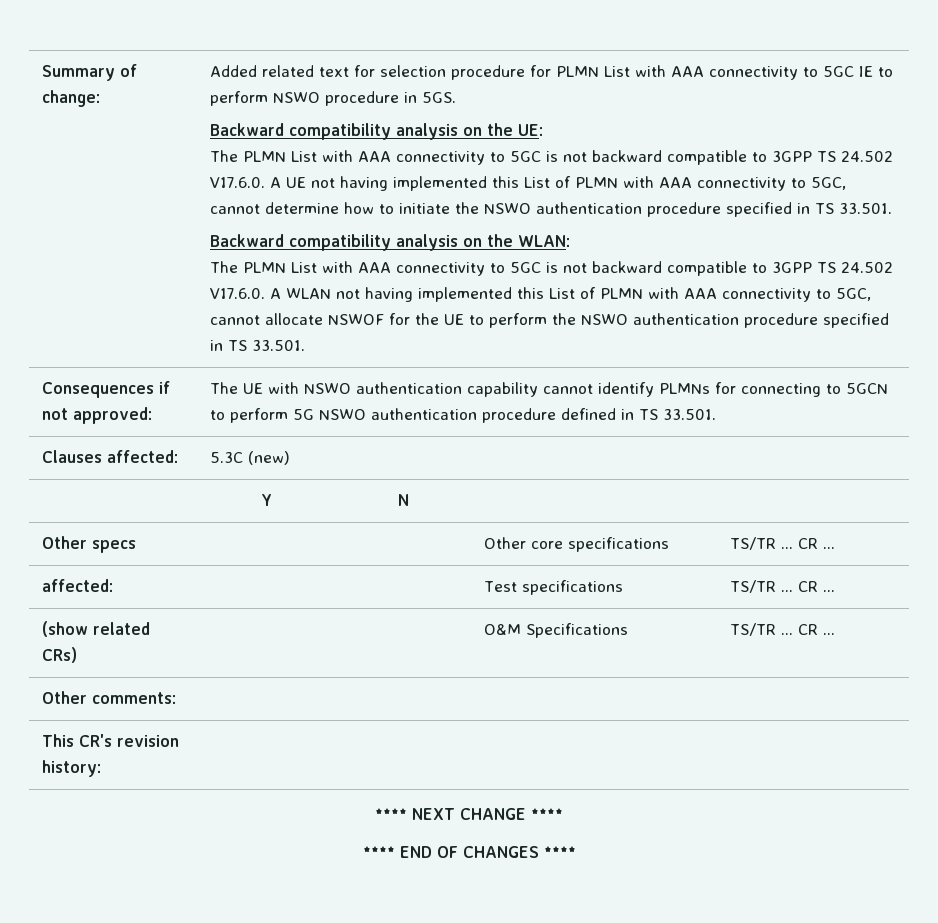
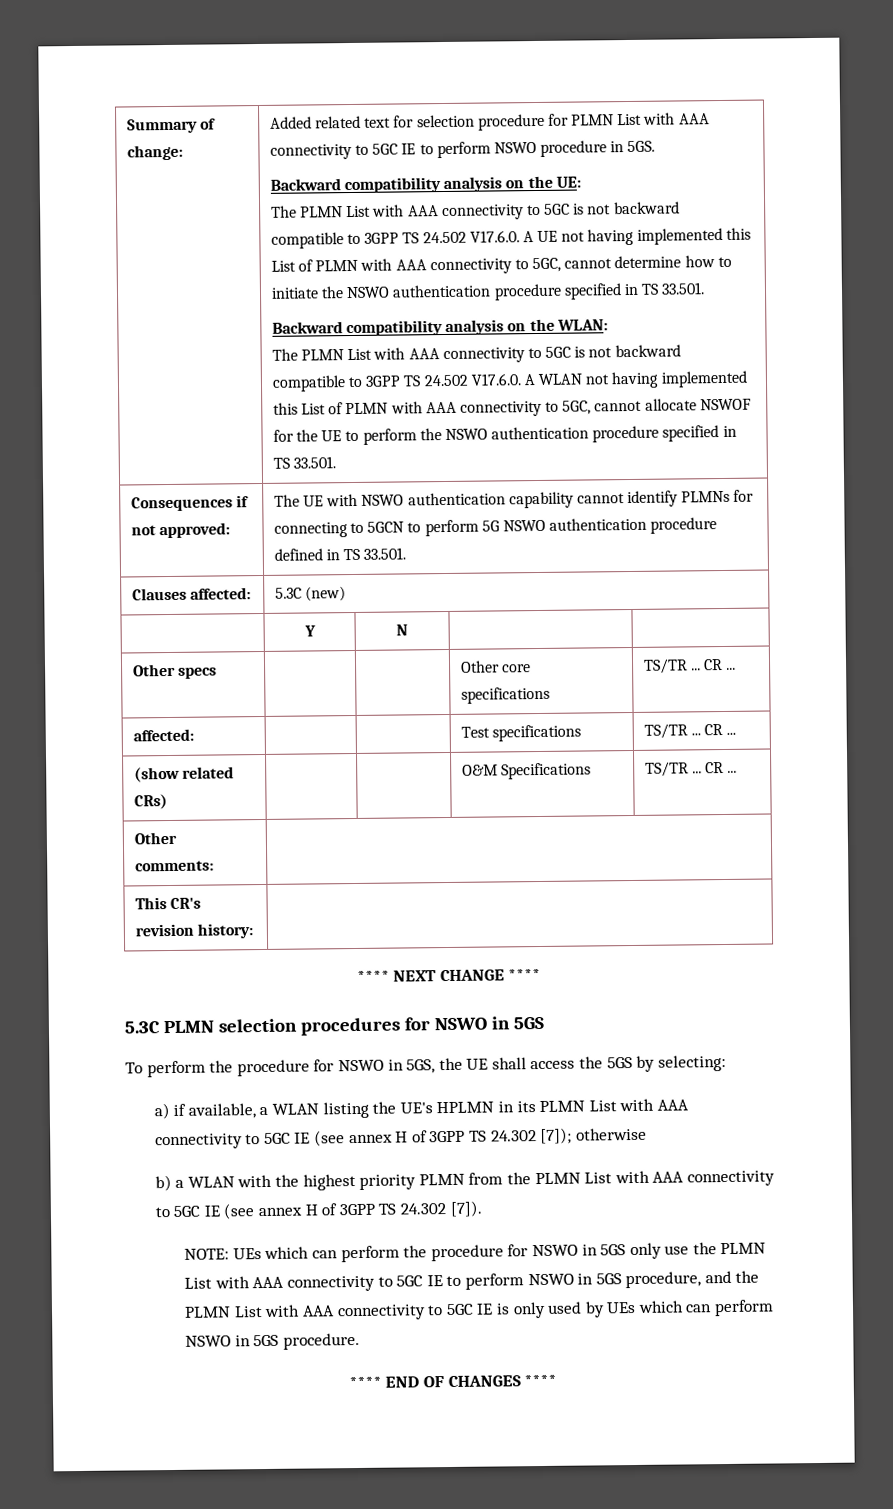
(563, 814) none -> [124,1016,544,1036] [125,1055,726,1078] [153,1098,689,1120] [154,1127,647,1150] [154,1170,775,1192] [154,1200,483,1220] [184,1242,767,1263] [184,1270,760,1292] [184,1299,775,1321] [185,1332,360,1350] // 5.3C PLMN selection procedures for NSWO in 5GS // To perform the procedure for NSWO in 5GS, the UE shall access the 5GS by selecting: // a) if available, a WLAN listing the UE's HPLMN in its PLMN List with AAA connectivity to 5GC IE (see annex H of 3GPP TS 24.302 [7]); otherwise // b) a WLAN with the highest priority PLMN from the PLMN List with AAA connectivity to 5GC IE (see annex H of 3GPP TS 24.302 [7]). // NOTE: UEs which can perform the procedure for NSWO in 5GS only use the PLMN List with AAA connectivity to 5GC IE to perform NSWO in 5GS procedure, and the PLMN List with AAA connectivity to 5GC IE is only used by UEs which can perform NSWO in 5GS procedure.

